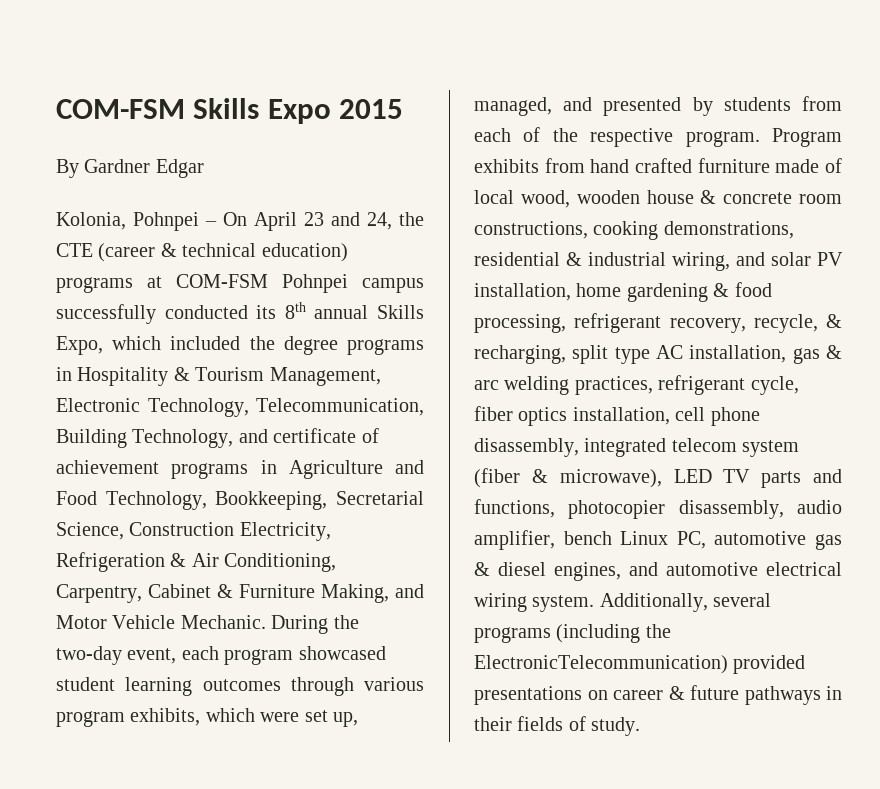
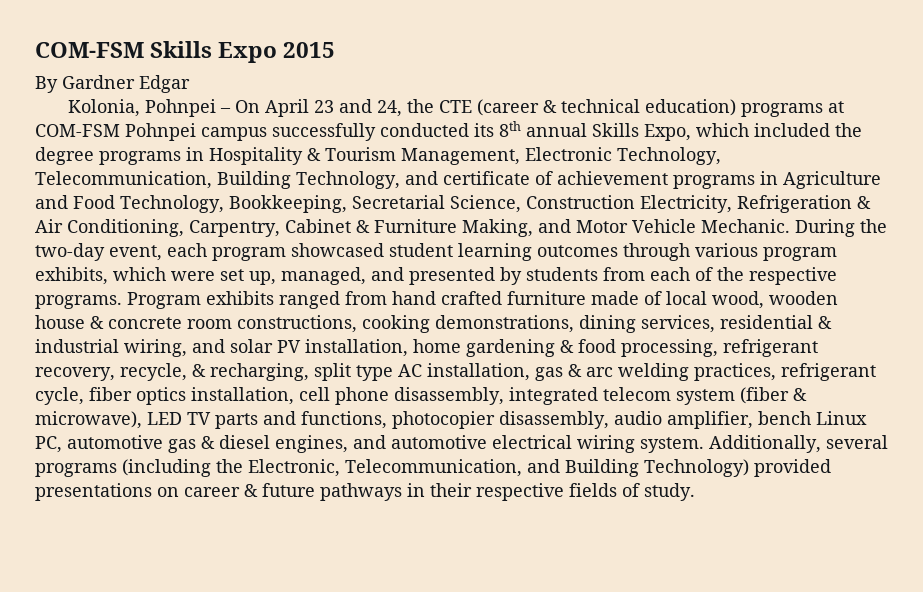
[685,131,760,147] program. -> [35,295,122,309] programs.
(539, 166) none -> [279,291,340,309] ranged
(794, 230) none -> [579,315,715,333] dining services,
[474,655,728,674] ElectronicTelecommunication) -> [248,459,749,477] Electronic, Telecommunication, and Building Technology)
(512, 724) none -> [476,483,564,501] respective

